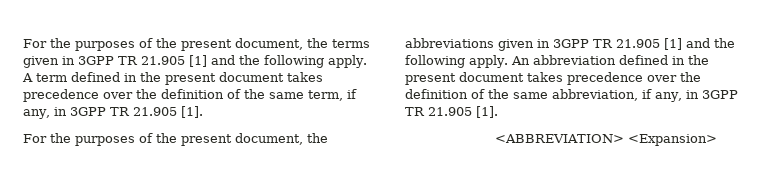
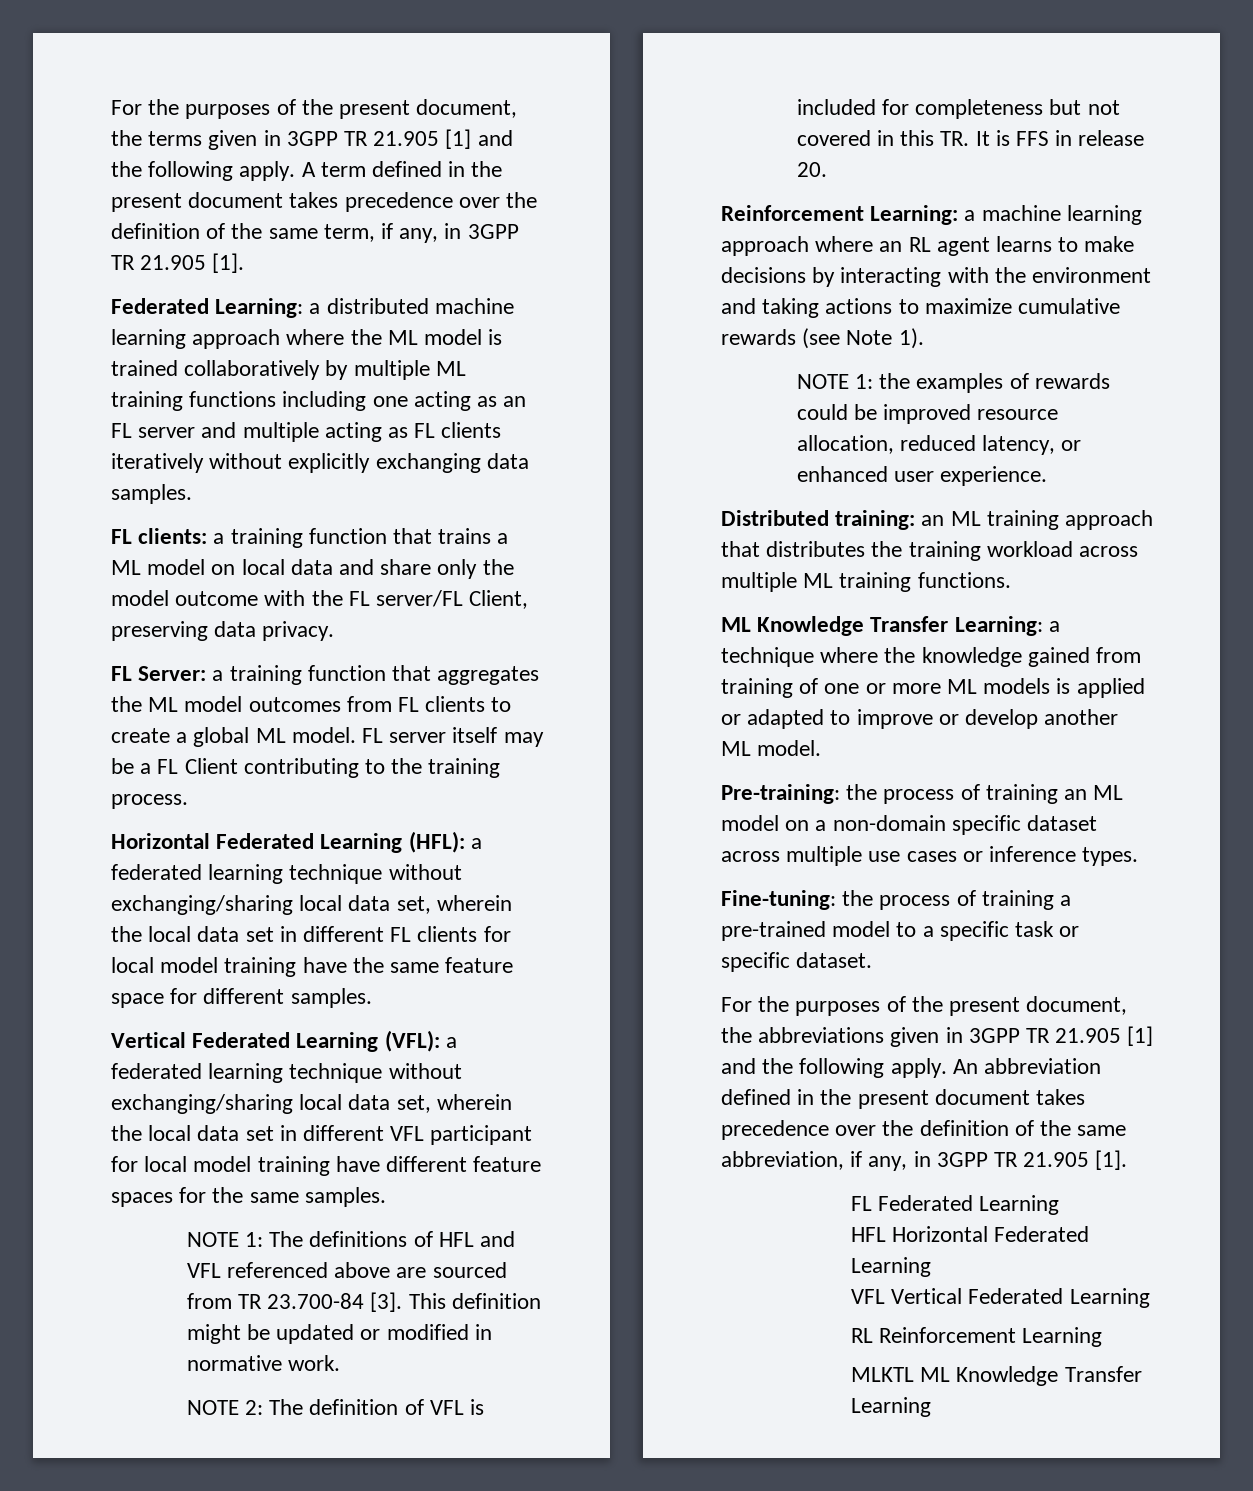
(203, 112) none -> [111,298,514,318] [111,329,503,349] [111,360,466,380] [111,391,527,411] [111,422,502,442] [111,453,529,473] [111,484,192,504] [111,528,509,548] [111,559,514,579] [111,590,529,609] [111,621,335,641] [111,665,540,685] [111,696,512,712] [111,727,544,747] [111,758,501,778] [111,794,188,809] [111,831,482,853] [111,864,462,884] [111,895,512,915] [111,926,511,942] [111,957,514,977] [111,988,372,1008] [111,1030,457,1052] [111,1063,462,1083] [111,1094,512,1114] [111,1125,533,1145] [111,1156,542,1176] [111,1187,386,1207] [186,1231,515,1247] [186,1262,507,1278] [186,1292,541,1312] [186,1324,492,1344] [186,1355,340,1371] [186,1399,484,1415] [796,99,1120,119] [796,130,1145,146] [796,162,827,177] [721,205,1142,225] [721,236,1135,256] [721,267,1152,287] [721,298,1121,318] [721,328,924,349] [796,373,1110,393] [796,404,1059,424] [796,435,1082,455] [796,466,1048,486] [721,510,1154,530] [721,541,1139,561] [721,572,1011,592] [721,616,1060,636] [721,647,1142,667] [721,678,1145,698] [721,709,1119,729] [721,740,822,756] [721,784,1124,804] [721,815,1098,835] [721,846,1139,866] [721,890,1072,910] [721,921,1080,941] [721,952,873,972] // Federated Learning: a distributed machine learning approach where the ML model is trained collaboratively by multiple ML training functions including one acting as an FL server and multiple acting as FL clients iteratively without explicitly exchanging data samples. // FL clients: a training function that trains a ML model on local data and share only the model outcome with the FL server/FL Client, preserving data privacy. // FL Server: a training function that aggregates the ML model outcomes from FL clients to create a global ML model. FL server itself may be a FL Client contributing to the training process. // Horizontal Federated Learning (HFL): a federated learning technique without exchanging/sharing local data set, wherein the local data set in different FL clients for local model training have the same feature space for different samples. // Vertical Federated Learning (VFL): a federated learning technique without exchanging/sharing local data set, wherein the local data set in different VFL participant for local model training have different feature spaces for the same samples. // NOTE 1: The definitions of HFL and VFL referenced above are sourced from TR 23.700-84 [3]. This definition might be updated or modified in normative work. // NOTE 2: The definition of VFL is included for completeness but not covered in this TR. It is FFS in release 20. // Reinforcement Learning: a machine learning approach where an RL agent learns to make decisions by interacting with the environment and taking actions to maximize cumulative rewards (see Note 1). // NOTE 1: the examples of rewards could be improved resource allocation, reduced latency, or enhanced user experience. // Distributed training: an ML training approach that distributes the training workload across multiple ML training functions. // ML Knowledge Transfer Learning: a technique where the knowledge gained from training of one or more ML models is applied or adapted to improve or develop another ML model. // Pre-training: the process of training an ML model on a non-domain specific dataset across multiple use cases or inference types. // Fine-tuning: the process of training a pre-trained model to a specific task or specific dataset.
[495,134,718,146] <ABBREVIATION> <Expansion> -> [850,1195,1060,1215] [850,1226,1090,1242] [850,1257,931,1277] [850,1288,1150,1308] [850,1327,1103,1347] [850,1366,1142,1386] [850,1397,931,1417] FL Federated Learning // HFL Horizontal Federated Learning // VFL Vertical Federated Learning // RL Reinforcement Learning // MLKTL ML Knowledge Transfer Learning

